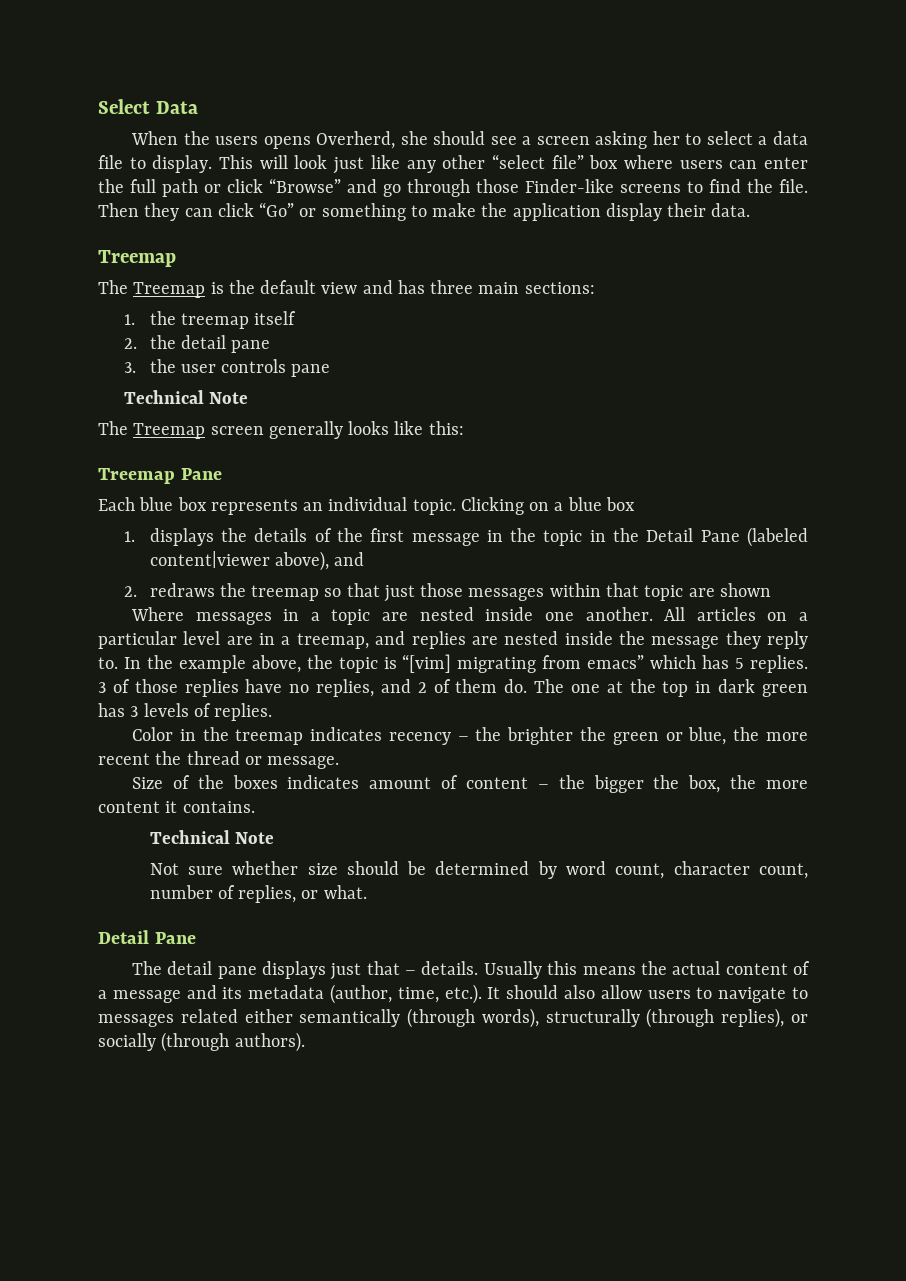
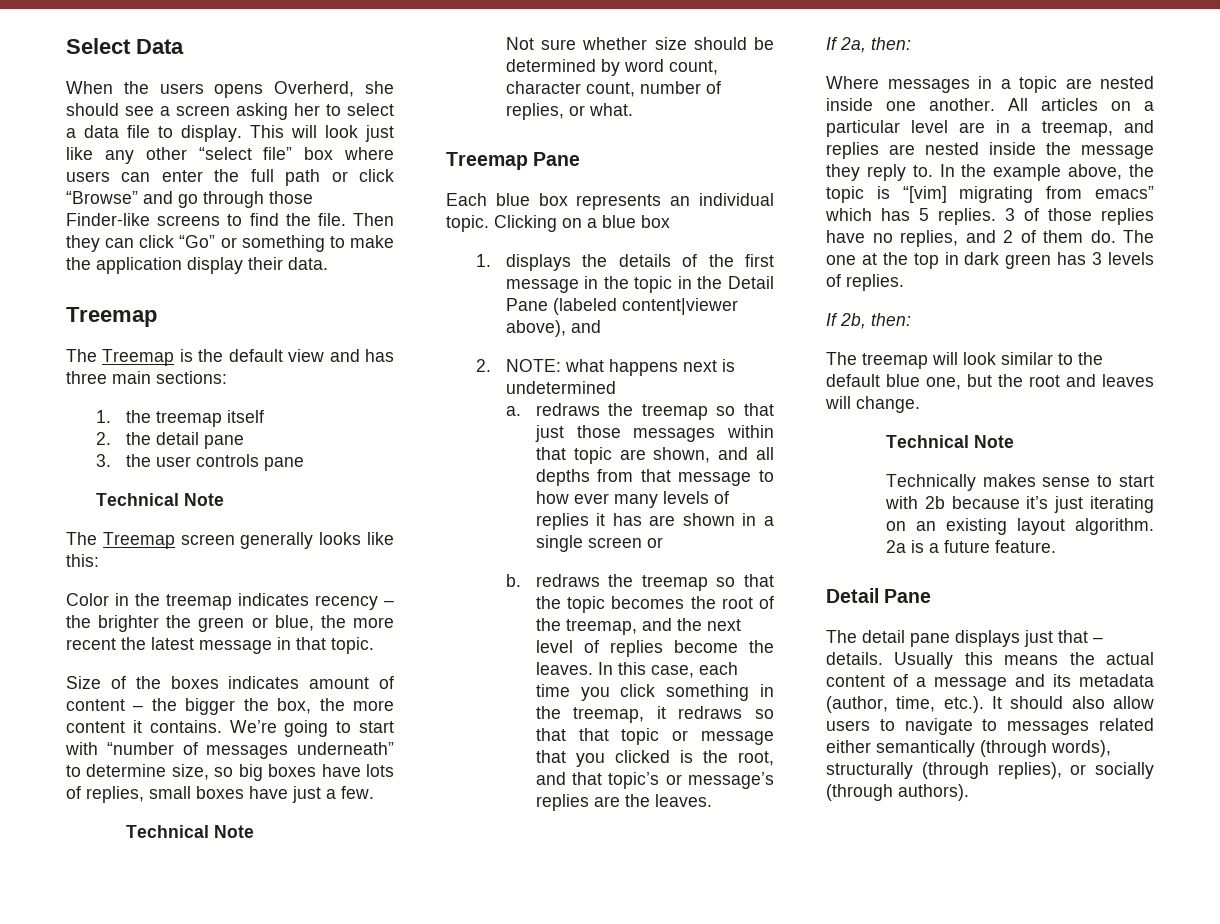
(464, 428) none -> [66,593,394,610] [66,615,394,632] [66,637,374,654] [66,676,394,689] [66,698,394,715] [66,720,394,737] [65,742,394,759] [66,764,394,781] [66,786,374,803] [125,825,254,838] [505,37,774,50] [505,59,718,76] [505,81,721,97] [505,103,633,120] // Color in the treemap indicates recency – the brighter the green or blue, the more recent the latest message in that topic. // Size of the boxes indicates amount of content – the bigger the box, the more content it contains. We’re going to start with “number of messages underneath” to determine size, so big boxes have lots of replies, small boxes have just a few. // Technical Note // Not sure whether size should be determined by word count, character count, number of replies, or what.
(137, 591) none -> [505,359,735,376] [505,381,616,394] [505,406,521,416] NOTE: what happens next is undetermined // a.
[719,583,771,597] shown -> [653,447,774,463] [535,469,774,486] [535,491,729,508] [535,513,774,530] [535,535,663,552] [505,574,774,591] [535,596,774,613] [535,618,741,635] [535,640,774,657] [535,662,738,678] [535,684,774,701] [535,706,774,723] [535,728,774,745] [535,750,774,767] [535,772,774,789] [535,794,712,811] [826,37,911,53] shown, and all depths from that message to how ever many levels of replies it has are shown in a single screen or // b. redraws the treemap so that the topic becomes the root of the treemap, and the next level of replies become the leaves. In this case, each time you click something in the treemap, it redraws so that that topic or message that you clicked is the root, and that topic’s or message’s replies are the leaves. // If 2a, then:
[131,727,808,745] [98,751,340,769] [131,775,809,793] [98,801,255,813] [149,830,274,844] [149,861,809,879] [149,885,367,903] Color in the treemap indicates recency – the brighter the green or blue, the more recent the thread or message. // Size of the boxes indicates amount of content – the bigger the box, the more content it contains. // Technical Note // Not sure whether size should be determined by word count, character count, number of replies, or what. -> [826,313,911,329] [826,352,1103,369] [826,374,1154,390] [825,396,920,413] [885,435,1014,448] [885,474,1154,491] [884,496,1154,513] [885,518,1154,535] [885,540,1056,553] If 2b, then: // The treemap will look similar to the default blue one, but the root and leaves will change. // Technical Note // Technically makes sense to start with 2b because it’s just iterating on an existing layout algorithm. 2a is a future feature.

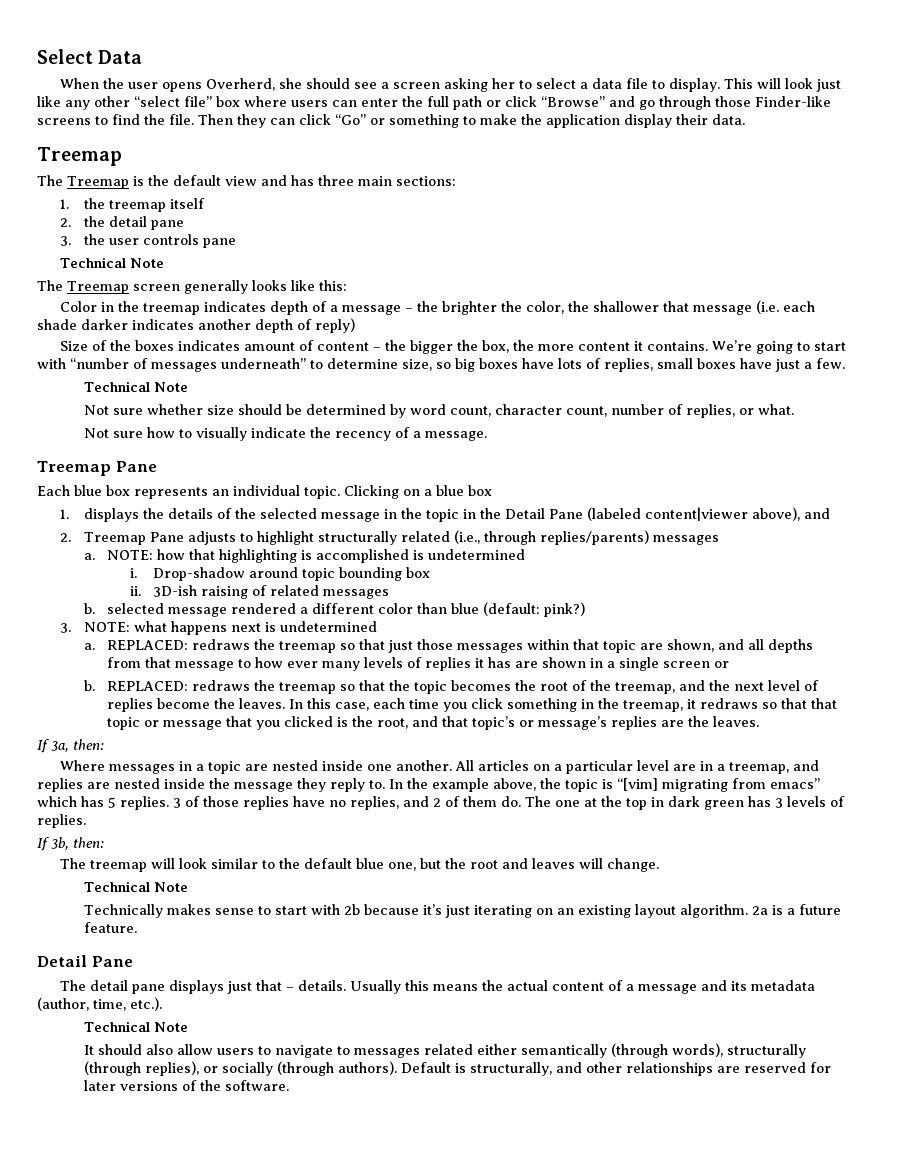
[159,83,204,94] users -> [128,82,159,89] user
[315,595,394,610] [66,615,394,632] [66,637,374,654] recency – the brighter the green or blue, the more recent the latest message in that topic. -> [270,300,816,315] [37,318,355,333] depth of a message – the brighter the color, the shallower that message (i.e. each shade darker indicates another depth of reply)
(633, 109) none -> [83,427,487,441] // Not sure how to visually indicate the recency of a message.
[745,254,774,267] first -> [259,508,317,519] selected
(491, 365) none -> [83,530,719,545] [83,549,525,563] [130,567,431,581] [130,585,390,599] [83,602,585,617] [60,623,72,633] Treemap Pane adjusts to highlight structurally related (i.e., through replies/parents) messages // a. NOTE: how that highlighting is accomplished is undetermined // i. Drop-shadow around topic bounding box // ii. 3D-ish raising of related messages // b. selected message rendered a different color than blue (default: pink?) // 3.
(521, 411) none -> [106,640,188,650] REPLACED:
(521, 580) none -> [106,681,188,691] REPLACED:
[840,37,866,53] 2a, -> [51,741,69,752] 3a,
[840,313,866,329] 2b, -> [51,837,69,850] 3b,
(984, 704) none -> [83,1021,188,1032] // Technical Note //
(969, 792) none -> [400,1062,831,1076] [83,1080,289,1091] Default is structurally, and other relationships are reserved for later versions of the software.

